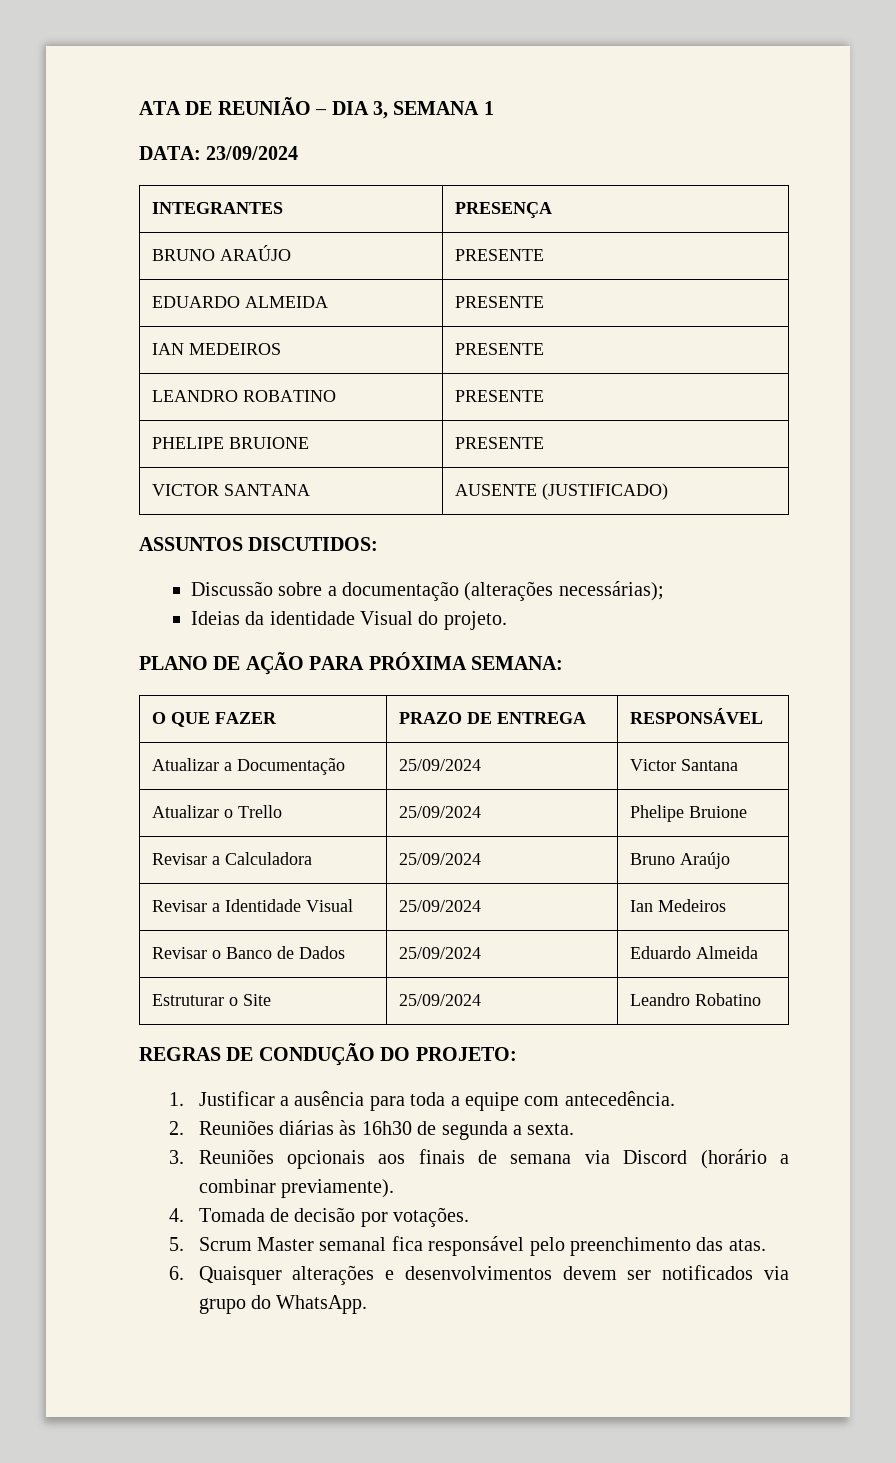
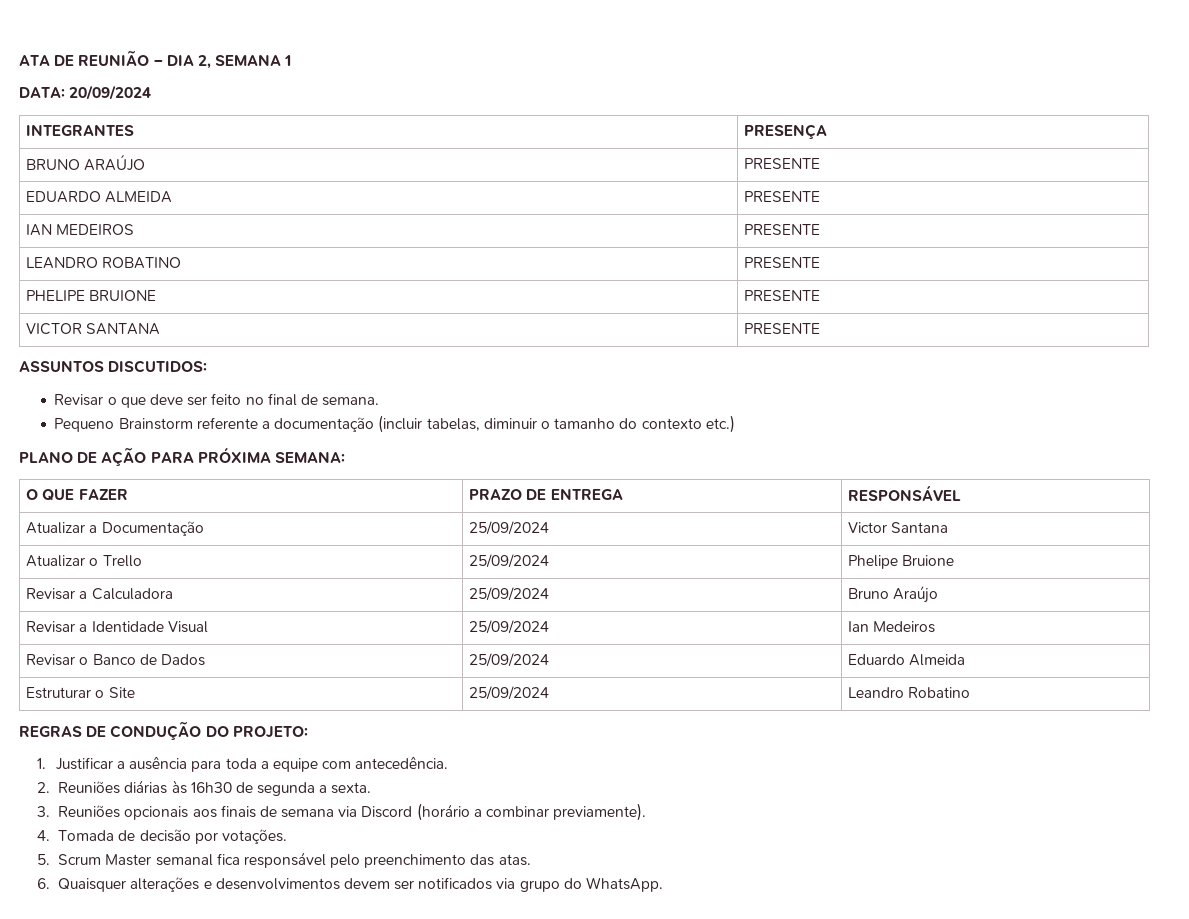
[373,101,388,119] 3, -> [197,55,211,69] 2,
[206,146,299,160] 23/09/2024 -> [69,85,152,100] 20/09/2024
[454,483,668,500] AUSENTE (JUSTIFICADO) -> [744,323,821,334] PRESENTE
[190,581,664,601] [190,611,507,630] Discussão sobre a documentação (alterações necessárias); // Ideias da identidade Visual do projeto. -> [54,393,380,408] [54,415,735,433] Revisar o que deve ser feito no final de semana. // Pequeno Brainstorm referente a documentação (incluir tabelas, diminuir o tamanho do contexto etc.)

